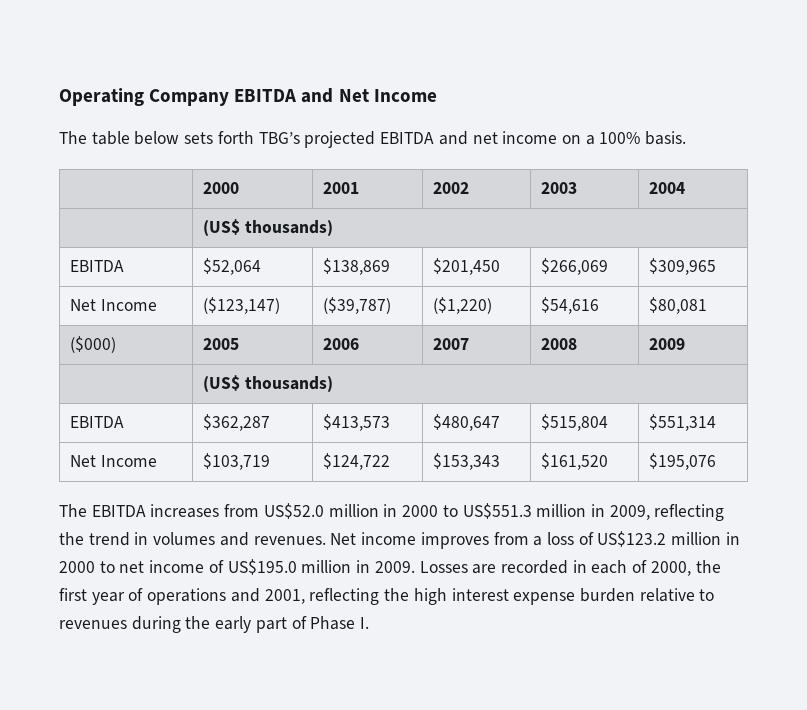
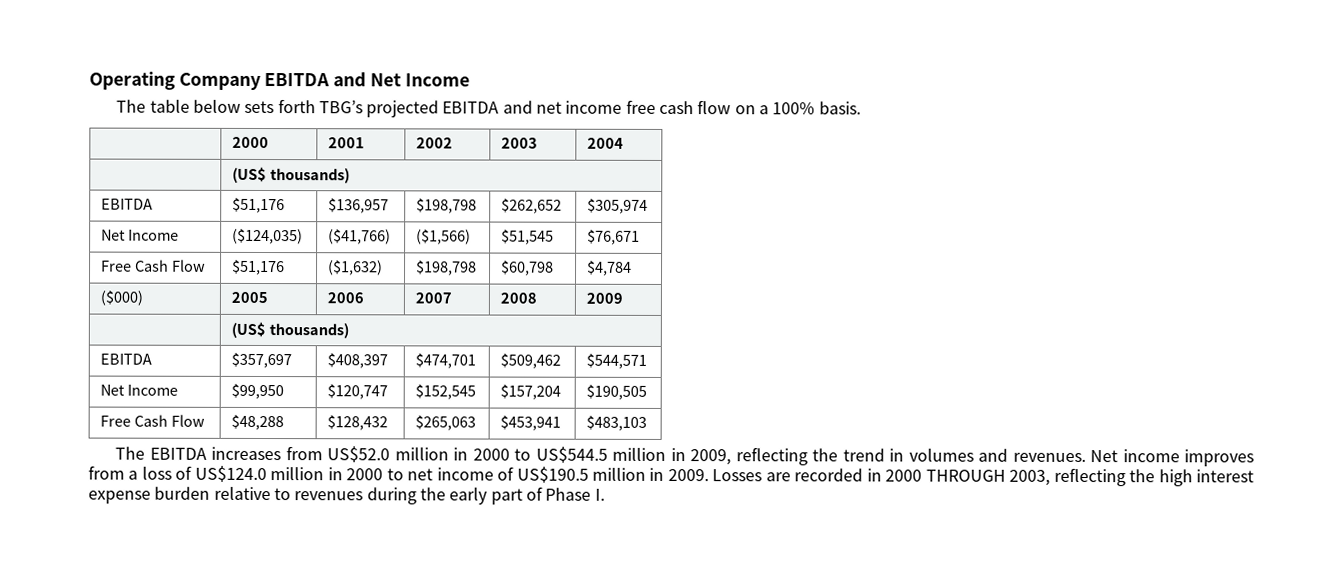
(558, 137) none -> [625,99,732,115] free cash flow
[202,258,261,275] [322,258,390,275] [432,258,500,275] [540,258,608,275] [648,258,716,275] [69,299,157,311] [202,297,280,314] [322,297,391,314] [432,297,492,314] [540,297,599,314] [648,297,707,314] $52,064 | $138,869 | $201,450 | $266,069 | $309,965 // Net Income | ($123,147) | ($39,787) | ($1,220) | $54,616 | $80,081 -> [232,197,286,214] [328,198,390,214] [416,198,478,214] [501,198,563,214] [587,198,649,214] [101,229,180,241] [232,228,304,245] [328,229,392,245] [416,229,472,245] [501,229,555,245] [587,229,641,245] [101,259,207,272] [232,259,286,276] [328,260,384,276] [416,260,478,276] [501,260,555,276] [587,260,633,276] $51,176 | $136,957 | $198,798 | $262,652 | $305,974 // Net Income | ($124,035) | ($41,766) | ($1,566) | $51,545 | $76,671 // Free Cash Flow | $51,176 | ($1,632) | $198,798 | $60,798 | $4,784
[202,414,270,431] [322,414,390,431] [432,414,500,431] [540,414,608,431] [648,414,716,431] [69,455,157,467] [202,453,270,470] [322,453,390,470] [432,453,500,470] [540,453,608,470] [648,453,716,470] $362,287 | $413,573 | $480,647 | $515,804 | $551,314 // Net Income | $103,719 | $124,722 | $153,343 | $161,520 | $195,076 -> [231,352,293,369] [327,353,389,369] [415,353,477,369] [500,353,562,369] [586,353,648,369] [100,384,179,396] [231,383,285,400] [327,384,389,400] [415,384,477,400] [500,384,562,400] [586,384,648,400] [100,414,206,427] [231,414,285,431] [327,415,389,431] [415,415,477,431] [500,415,562,431] [586,415,648,431] $357,697 | $408,397 | $474,701 | $509,462 | $544,571 // Net Income | $99,950 | $120,747 | $152,545 | $157,204 | $190,505 // Free Cash Flow | $48,288 | $128,432 | $265,063 | $453,941 | $483,103
[462,503,532,519] US$551.3 -> [535,446,608,463] US$544.5
[597,531,667,547] US$123.2 -> [194,465,267,483] US$124.0
[227,559,297,575] US$195.0 -> [516,466,589,483] US$190.5
[591,560,721,576] [59,588,305,605] each of 2000, the first year of operations and 2001, -> [885,469,1051,486] 2000 THROUGH 2003,

